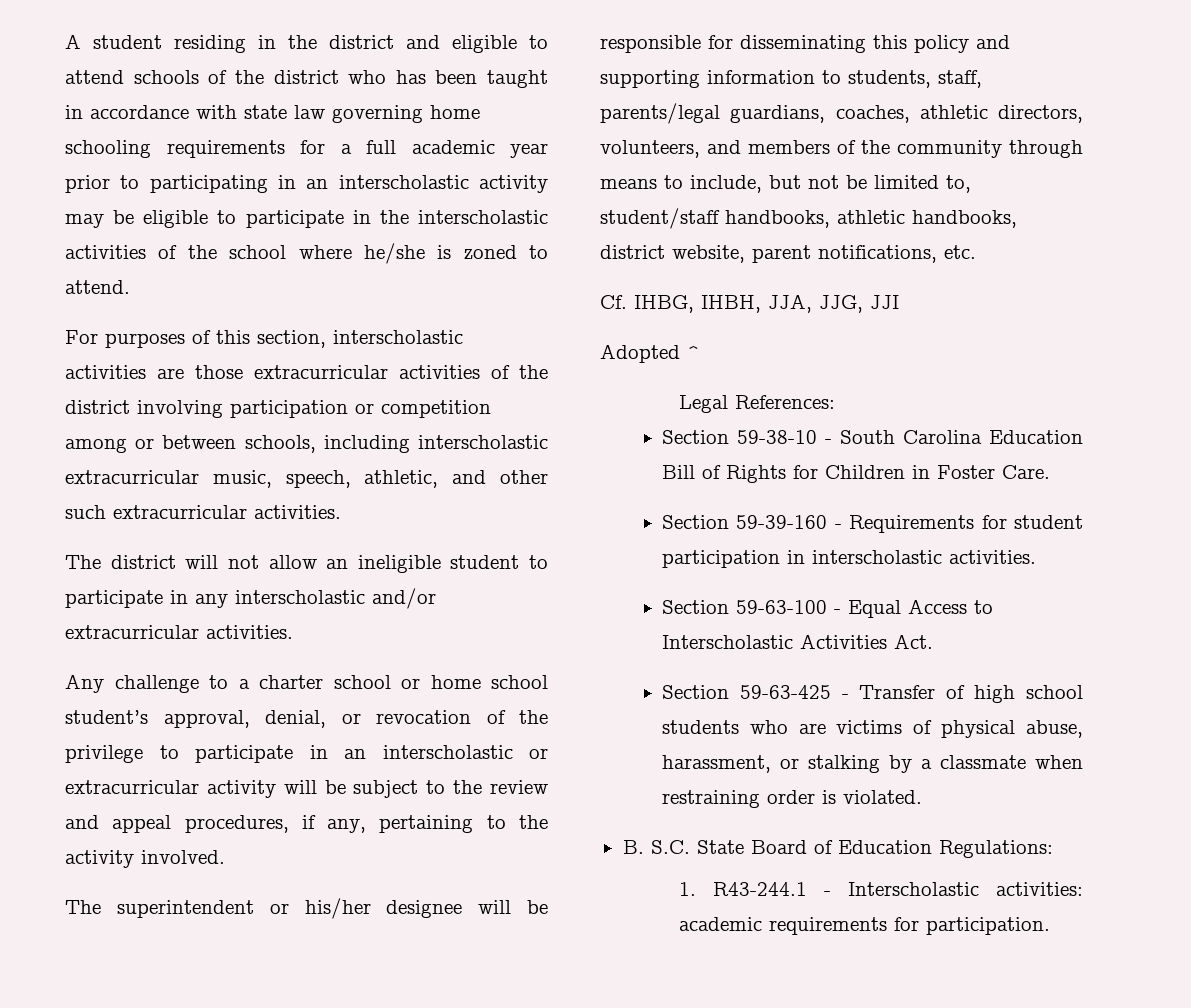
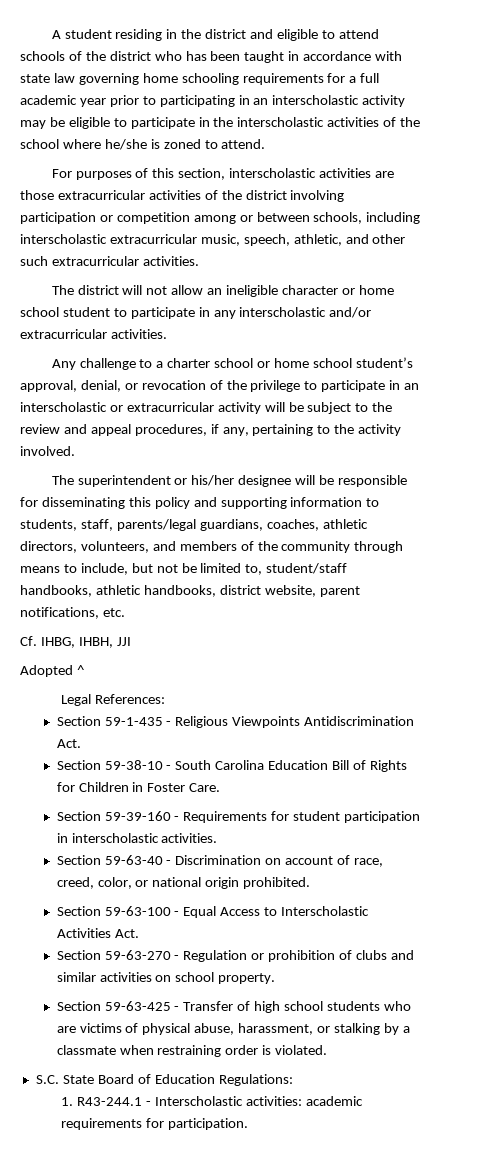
(441, 564) none -> [282,285,394,295] [20,307,59,317] character or home school
[768,294,863,313] JJA, JJG, -> (113, 642) none
(835, 402) none -> [56,716,415,728] [56,739,81,748] // Section 59-1-435 - Religious Viewpoints Antidiscrimination Act.
(1036, 557) none -> [56,855,383,867] [56,877,311,889] // Section 59-63-40 - Discrimination on account of race, creed, color, or national origin prohibited.
(933, 641) none -> [56,950,414,962] [56,972,276,984] // Section 59-63-270 - Regulation or prohibition of clubs and similar activities on school property.
[622,840,644,854] B. -> (328, 1050) none

